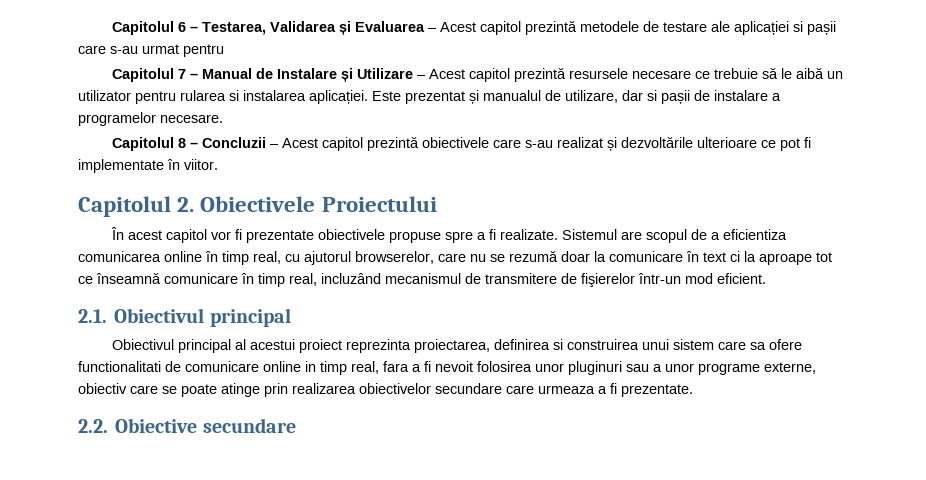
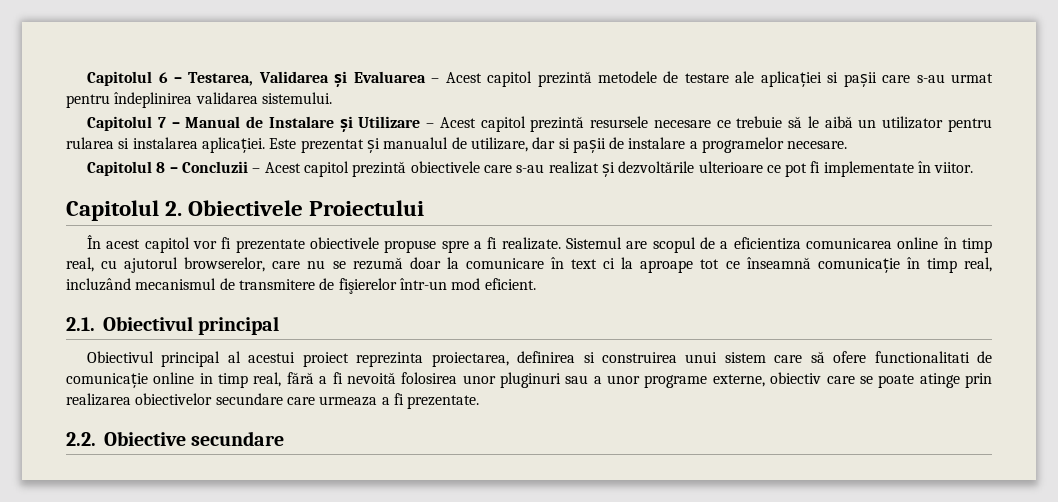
(224, 50) none -> [114,92,332,108] îndeplinirea validarea sistemului.
[164,273,238,284] comunicare -> [817,258,900,273] comunicație
[749,342,766,350] sa -> [810,351,825,363] să
[185,361,259,372] comunicare -> [66,373,148,388] comunicație
[383,361,473,372] fara a fi nevoit -> [286,372,396,384] fără a fi nevoită

